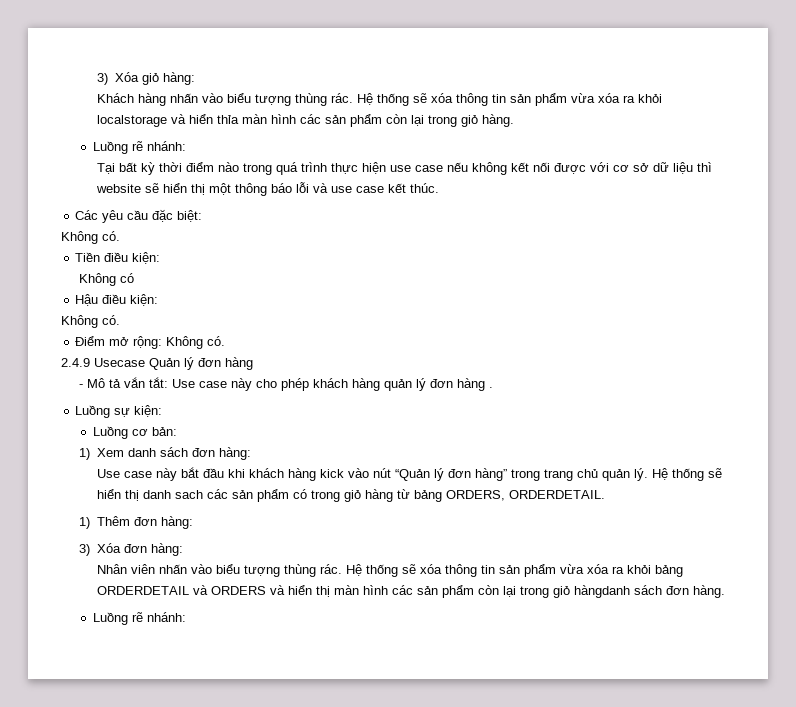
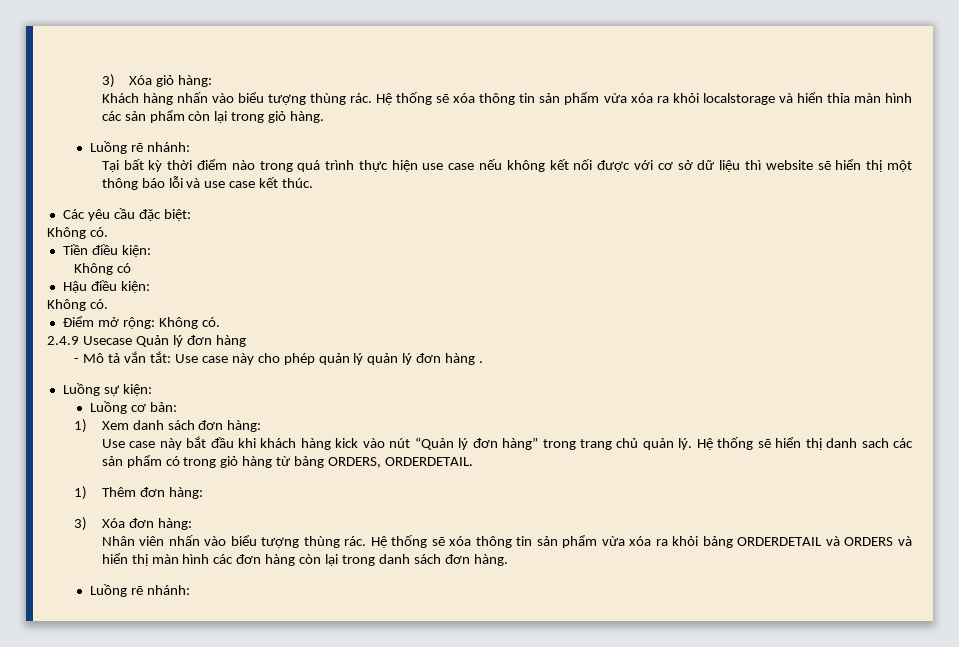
[312,378,380,391] khách hàng -> [318,353,364,365] quản lý
[416,585,630,598] sản phẩm còn lại trong giỏ hàngdanh -> [236,554,410,566] đơn hàng còn lại trong danh

